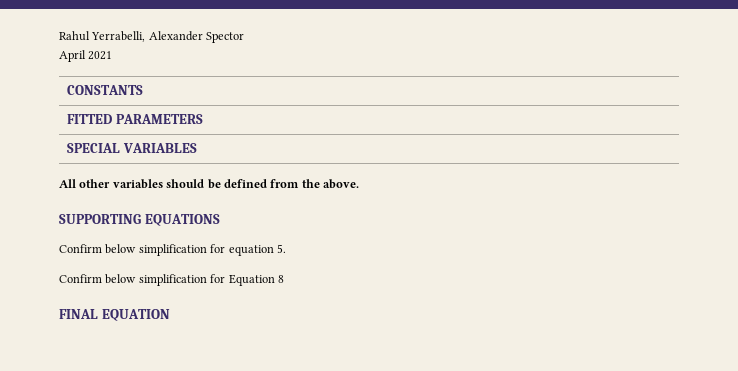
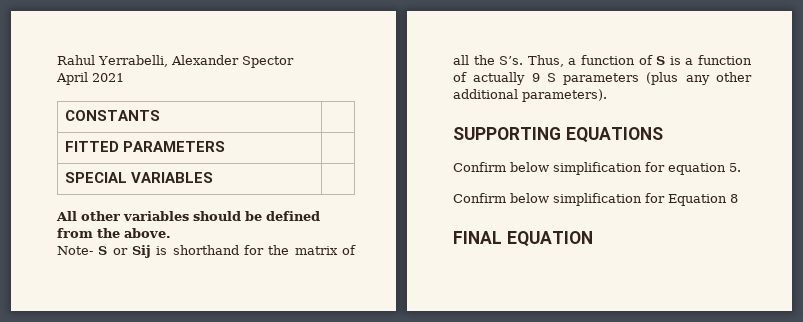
(359, 184) none -> [57,245,356,258] [453,55,752,67] [453,72,752,85] [453,89,607,102] // Note- S or Sij is shorthand for the matrix of all the S’s. Thus, a function of S is a function of actually 9 S parameters (plus any other additional parameters).

